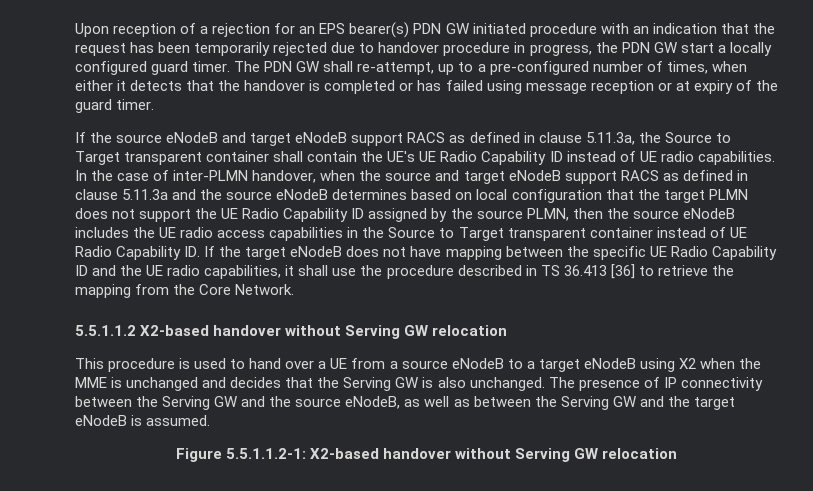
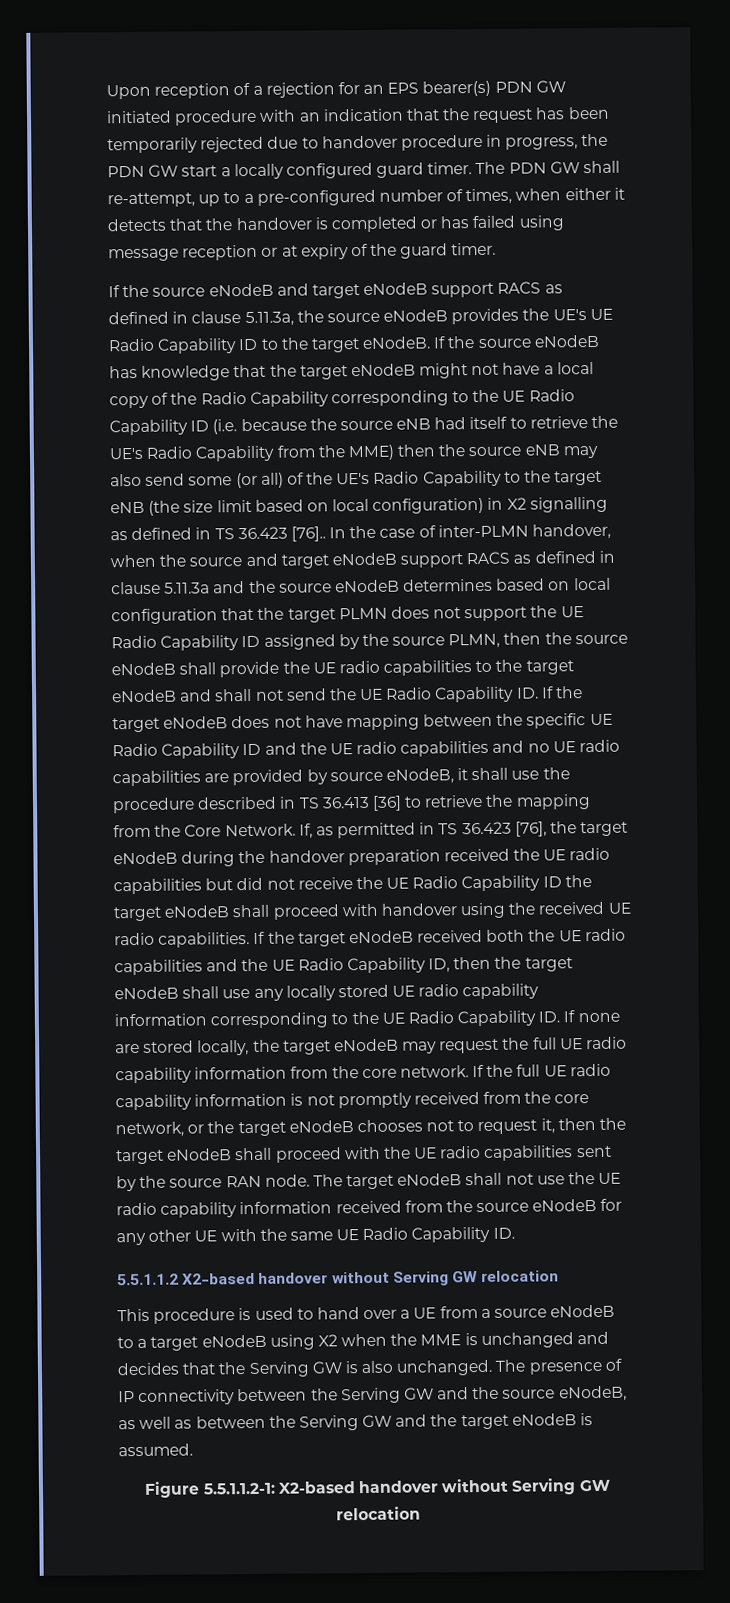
[664,132,731,143] [75,151,358,165] Source to Target transparent container shall contain -> [326,308,520,325] source eNodeB provides
[566,151,775,165] instead of UE radio capabilities. -> [260,334,600,353] [109,361,594,381] [109,389,575,409] [109,415,619,436] [109,444,599,462] [110,470,603,489] [110,496,608,516] [110,526,326,542] to the target eNodeB. If the source eNodeB has knowledge that the target eNodeB might not have a local copy of the Radio Capability corresponding to the UE Radio Capability ID (i.e. because the source eNB had itself to retrieve the UE's Radio Capability from the MME) then the source eNB may also send some (or all) of the UE's Radio Capability to the target eNB (the size limit based on local configuration) in X2 signalling as defined in TS 36.423 [76]..
[75,227,726,241] includes the UE radio access capabilities in the Source to Target transparent container instead of -> [179,659,574,678] [112,688,357,703] shall provide the UE radio capabilities to the target eNodeB and shall not send the
[204,265,282,279] capabilities, -> [400,739,621,757] [112,768,454,787] capabilities and no UE radio capabilities are provided by source eNodeB,
(295, 289) none -> [298,821,629,839] [113,847,611,867] [113,875,592,895] [113,901,631,922] [114,928,626,948] [114,956,573,976] [114,983,540,1001] [114,1010,620,1029] [115,1036,628,1056] [115,1063,611,1084] [115,1091,590,1111] [115,1117,627,1138] [116,1145,612,1165] [116,1172,622,1192] [116,1198,623,1218] [116,1226,515,1246] If, as permitted in TS 36.423 [76], the target eNodeB during the handover preparation received the UE radio capabilities but did not receive the UE Radio Capability ID the target eNodeB shall proceed with handover using the received UE radio capabilities. If the target eNodeB received both the UE radio capabilities and the UE Radio Capability ID, then the target eNodeB shall use any locally stored UE radio capability information corresponding to the UE Radio Capability ID. If none are stored locally, the target eNodeB may request the full UE radio capability information from the core network. If the full UE radio capability information is not promptly received from the core network, or the target eNodeB chooses not to request it, then the target eNodeB shall proceed with the UE radio capabilities sent by the source RAN node. The target eNodeB shall not use the UE radio capability information received from the source eNodeB for any other UE with the same UE Radio Capability ID.

